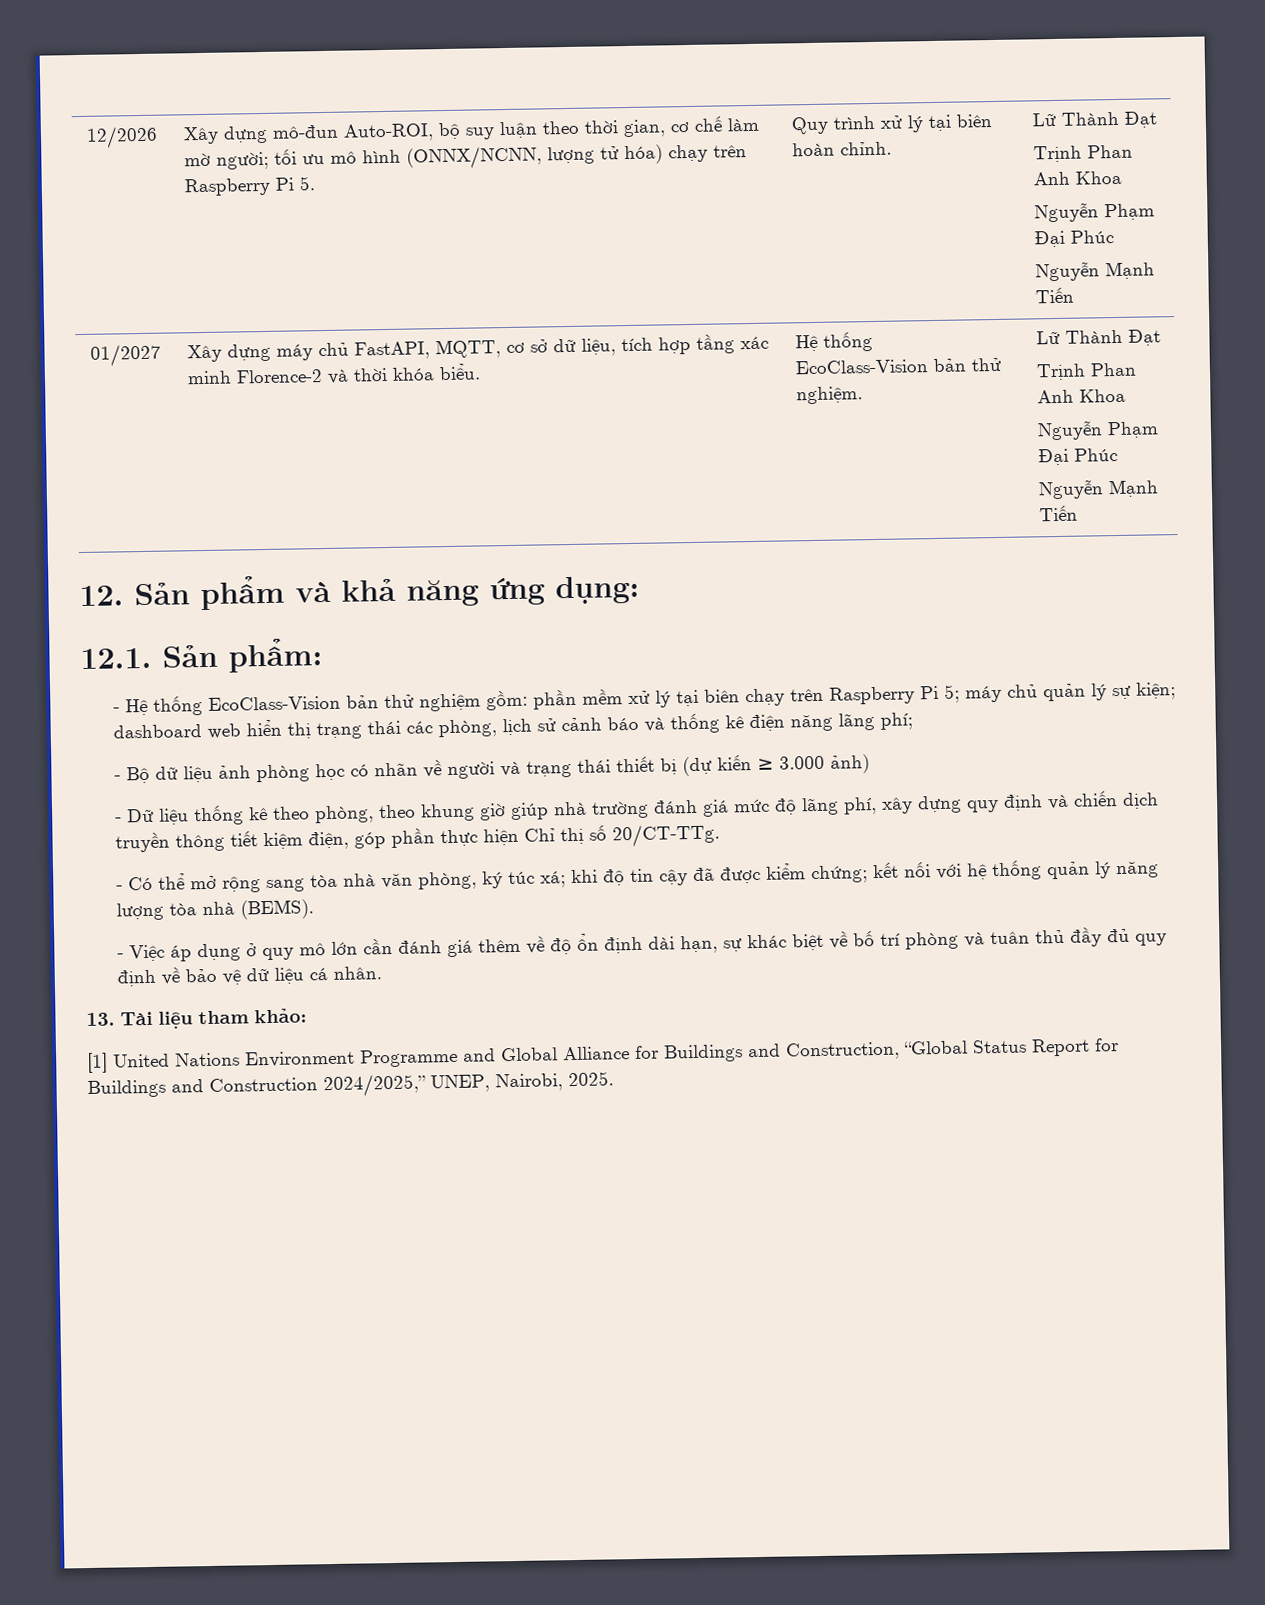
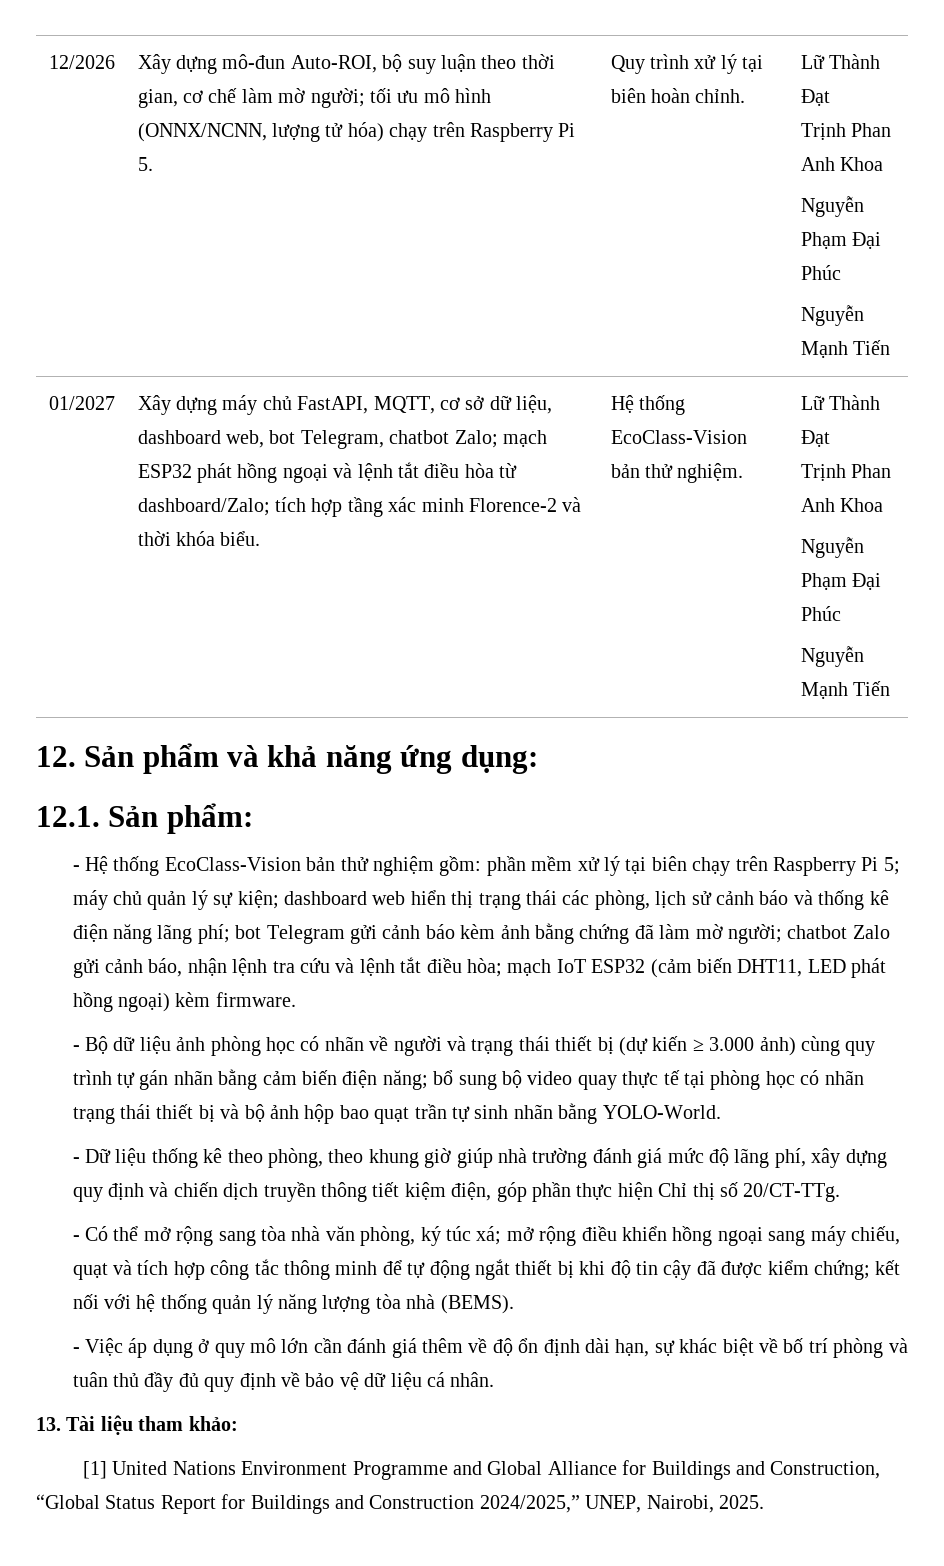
(616, 347) none -> [137,430,547,449] [137,462,518,483] [137,498,270,516] dashboard web, bot Telegram, chatbot Zalo; mạch ESP32 phát hồng ngoại và lệnh tắt điều hòa từ dashboard/Zalo;
(913, 721) none -> [235,923,890,944] [72,957,887,978] [72,992,296,1012] bot Telegram gửi cảnh báo kèm ảnh bằng chứng đã làm mờ người; chatbot Zalo gửi cảnh báo, nhận lệnh tra cứu và lệnh tắt điều hòa; mạch IoT ESP32 (cảm biến DHT11, LED phát hồng ngoại) kèm firmware.
(870, 764) none -> [801,1036,876,1056] [72,1069,864,1090] [72,1103,721,1124] cùng quy trình tự gán nhãn bằng cảm biến điện năng; bổ sung bộ video quay thực tế tại phòng học có nhãn trạng thái thiết bị và bộ ảnh hộp bao quạt trần tự sinh nhãn bằng YOLO-World.
(566, 879) none -> [506,1226,901,1246] [72,1259,574,1280] mở rộng điều khiển hồng ngoại sang máy chiếu, quạt và tích hợp công tắc thông minh để tự động ngắt thiết bị

